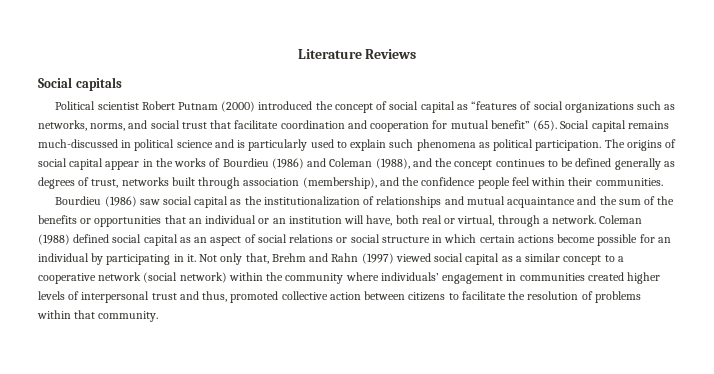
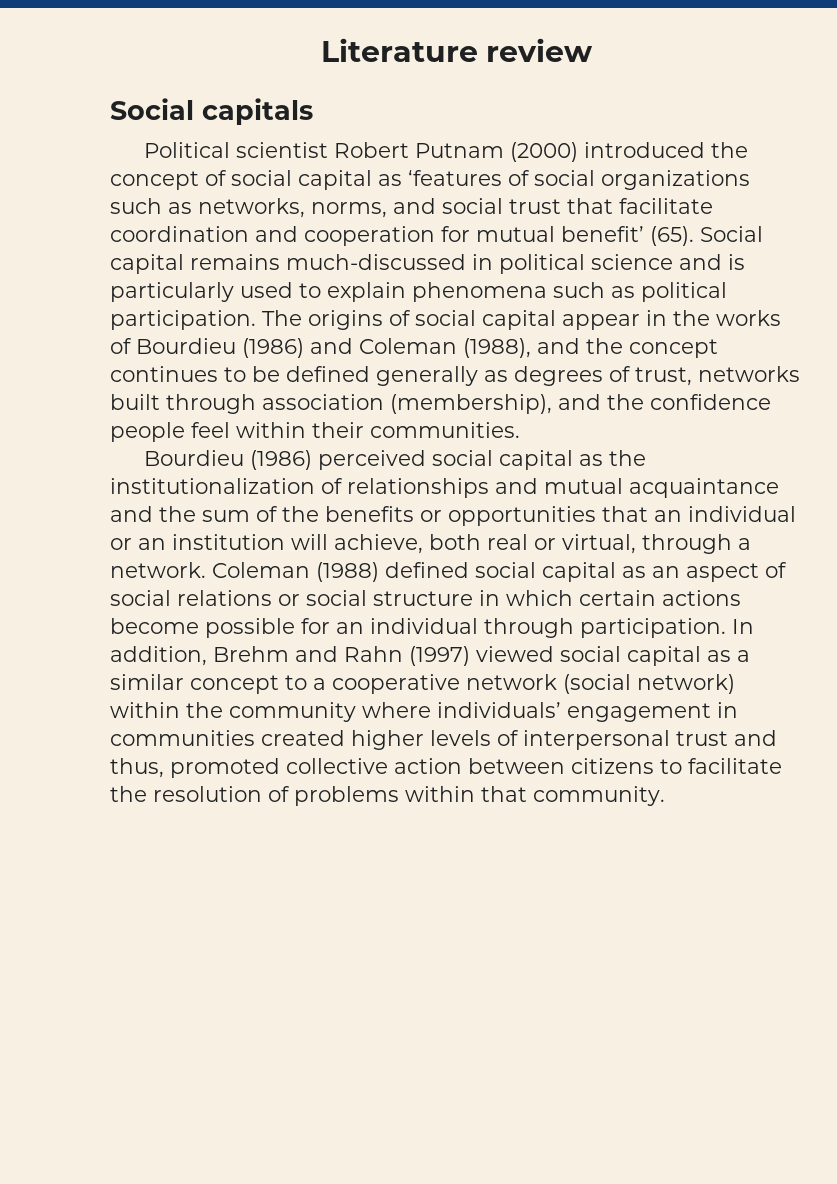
[365,49,417,59] Reviews -> [486,38,594,62] review
[471,101,518,110] “features -> [408,170,502,186] ‘features
[490,120,530,129] benefit” -> [561,226,644,242] benefit’
[389,139,476,151] such phenomena -> [412,282,605,302] phenomena such
[139,199,160,205] saw -> [317,450,426,470] perceived
[366,215,393,226] have, -> [334,534,423,554] achieve,
[91,253,269,265] by participating in it. Not only that, -> [484,618,754,638] [110,646,207,666] through participation. In addition,

